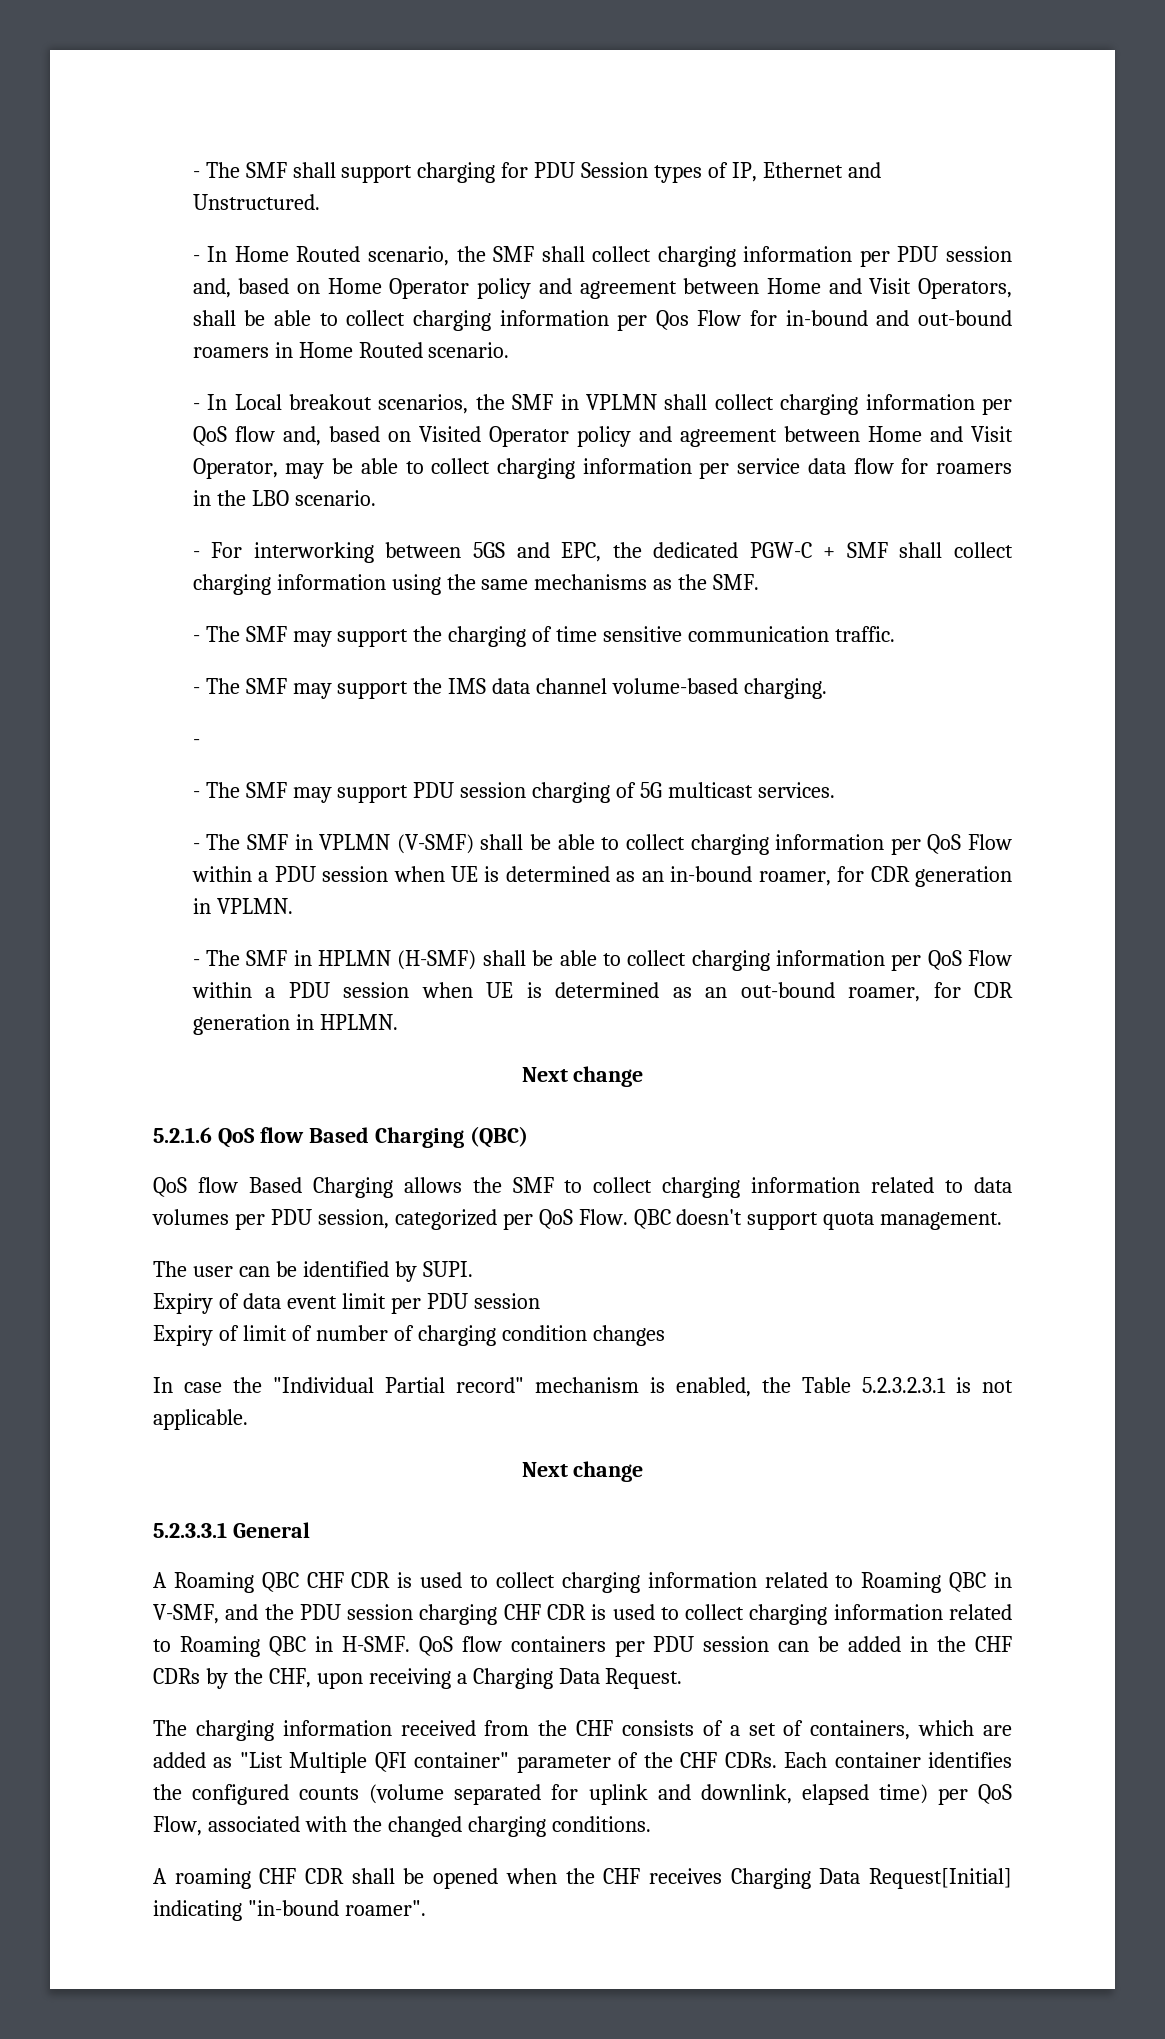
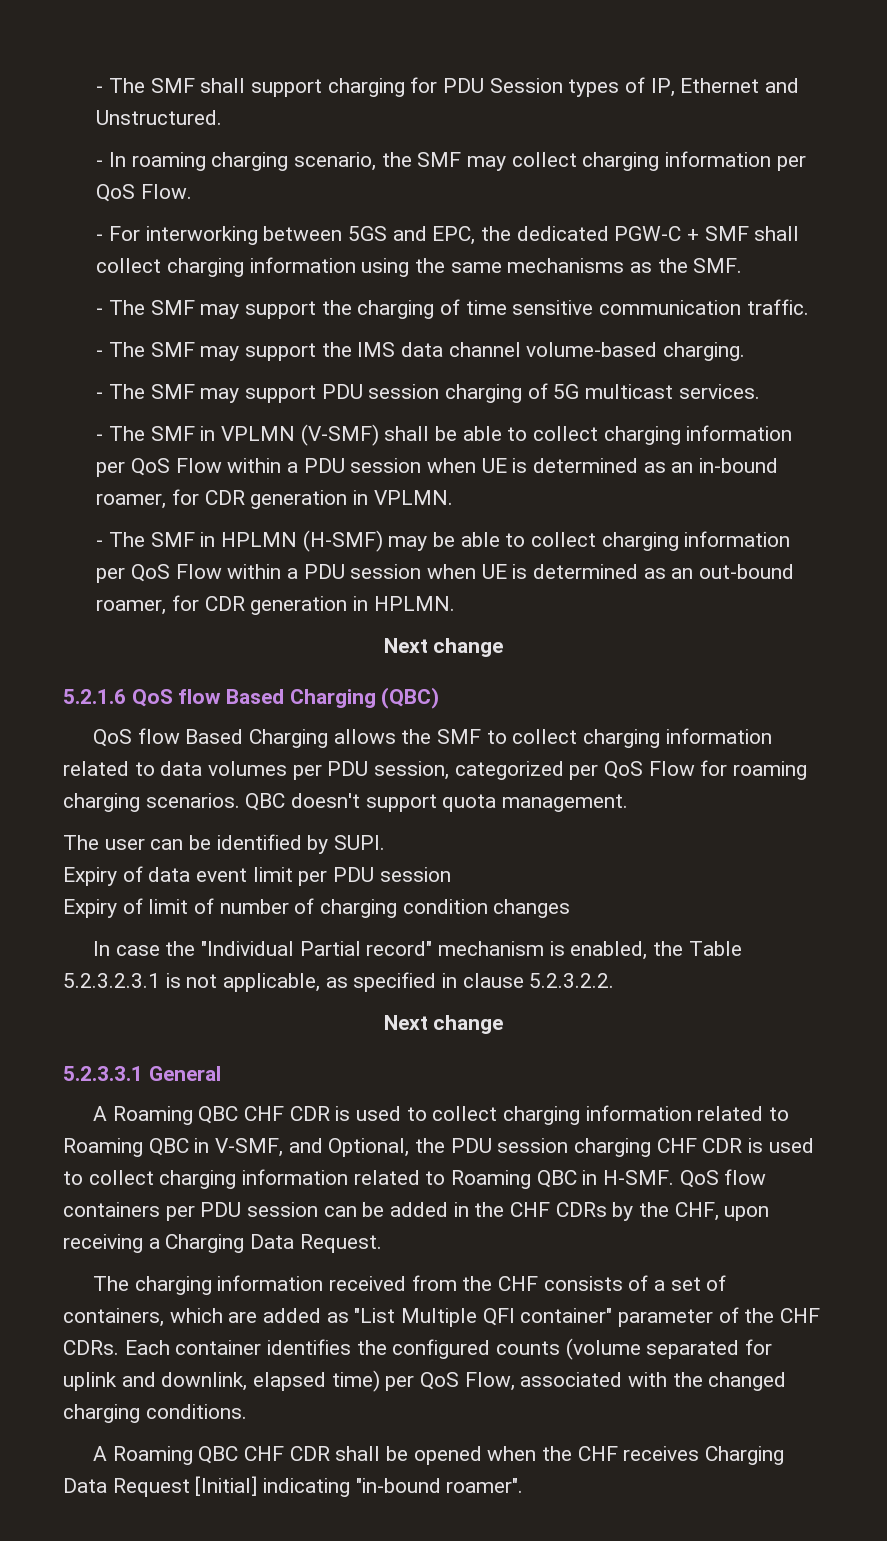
[234,246,361,262] Home Routed -> [131,152,289,171] roaming charging
[541,246,1012,267] [192,278,1013,299] [192,310,1012,331] [192,342,510,358] [192,394,1013,415] [192,426,1014,447] [192,458,1012,479] [192,490,376,506] shall collect charging information per PDU session and, based on Home Operator policy and agreement between Home and Visit Operators, shall be able to collect charging information per Qos Flow for in-bound and out-bound roamers in Home Routed scenario. // - In Local breakout scenarios, the SMF in VPLMN shall collect charging information per QoS flow and, based on Visited Operator policy and agreement between Home and Visit Operator, may be able to collect charging information per service data flow for roamers in the LBO scenario. -> [467,151,806,171] [96,184,193,202] may collect charging information per QoS Flow.
[192,791,200,798] // - -> (104, 395) none
[482,950,526,966] shall -> [388,536,428,551] may
[578,1209,628,1225] Flow. -> [648,760,808,780] [63,793,240,812] Flow for roaming charging scenarios.
[153,1409,248,1430] applicable. -> [223,972,615,992] applicable, as specified in clause 5.2.3.2.2.
(259, 1612) none -> [328,1138,410,1157] Optional,
[174,1868,251,1889] roaming -> [112,1446,239,1465] Roaming QBC
[869,1868,1013,1889] Request[Initial] -> [112,1476,258,1497] Request [Initial]

